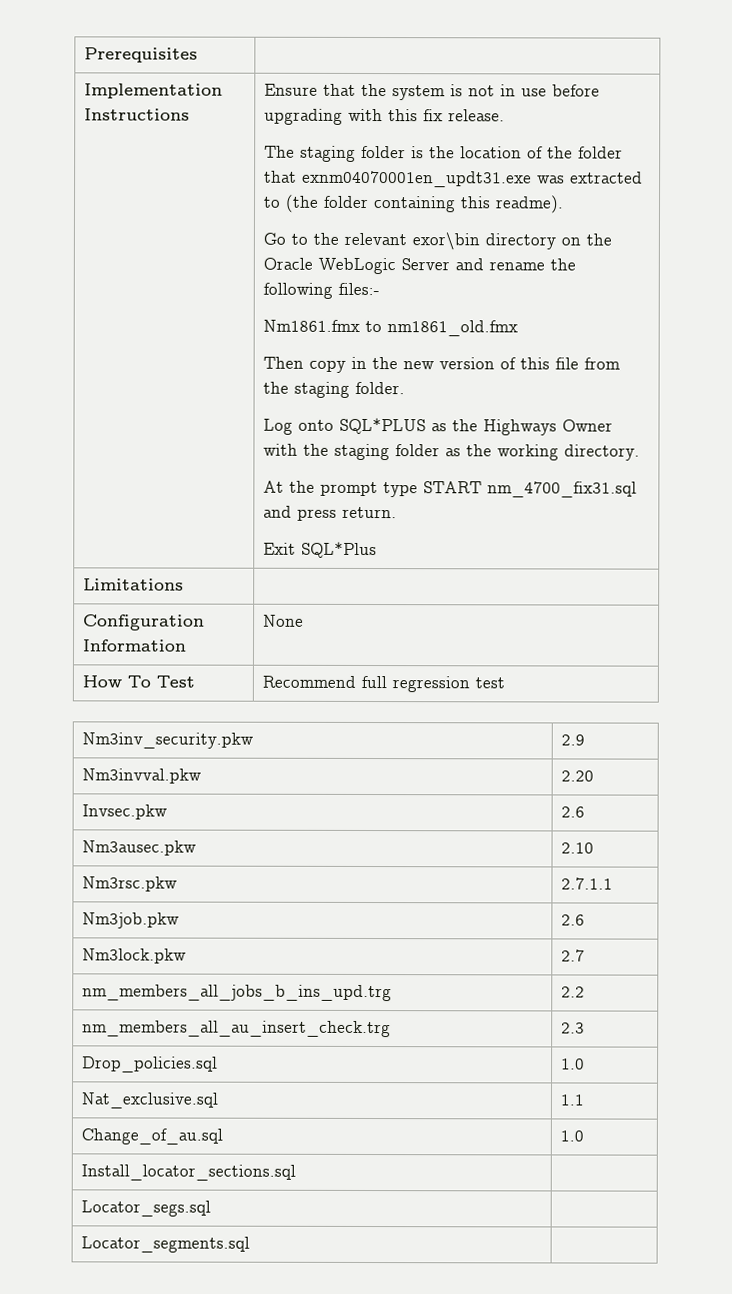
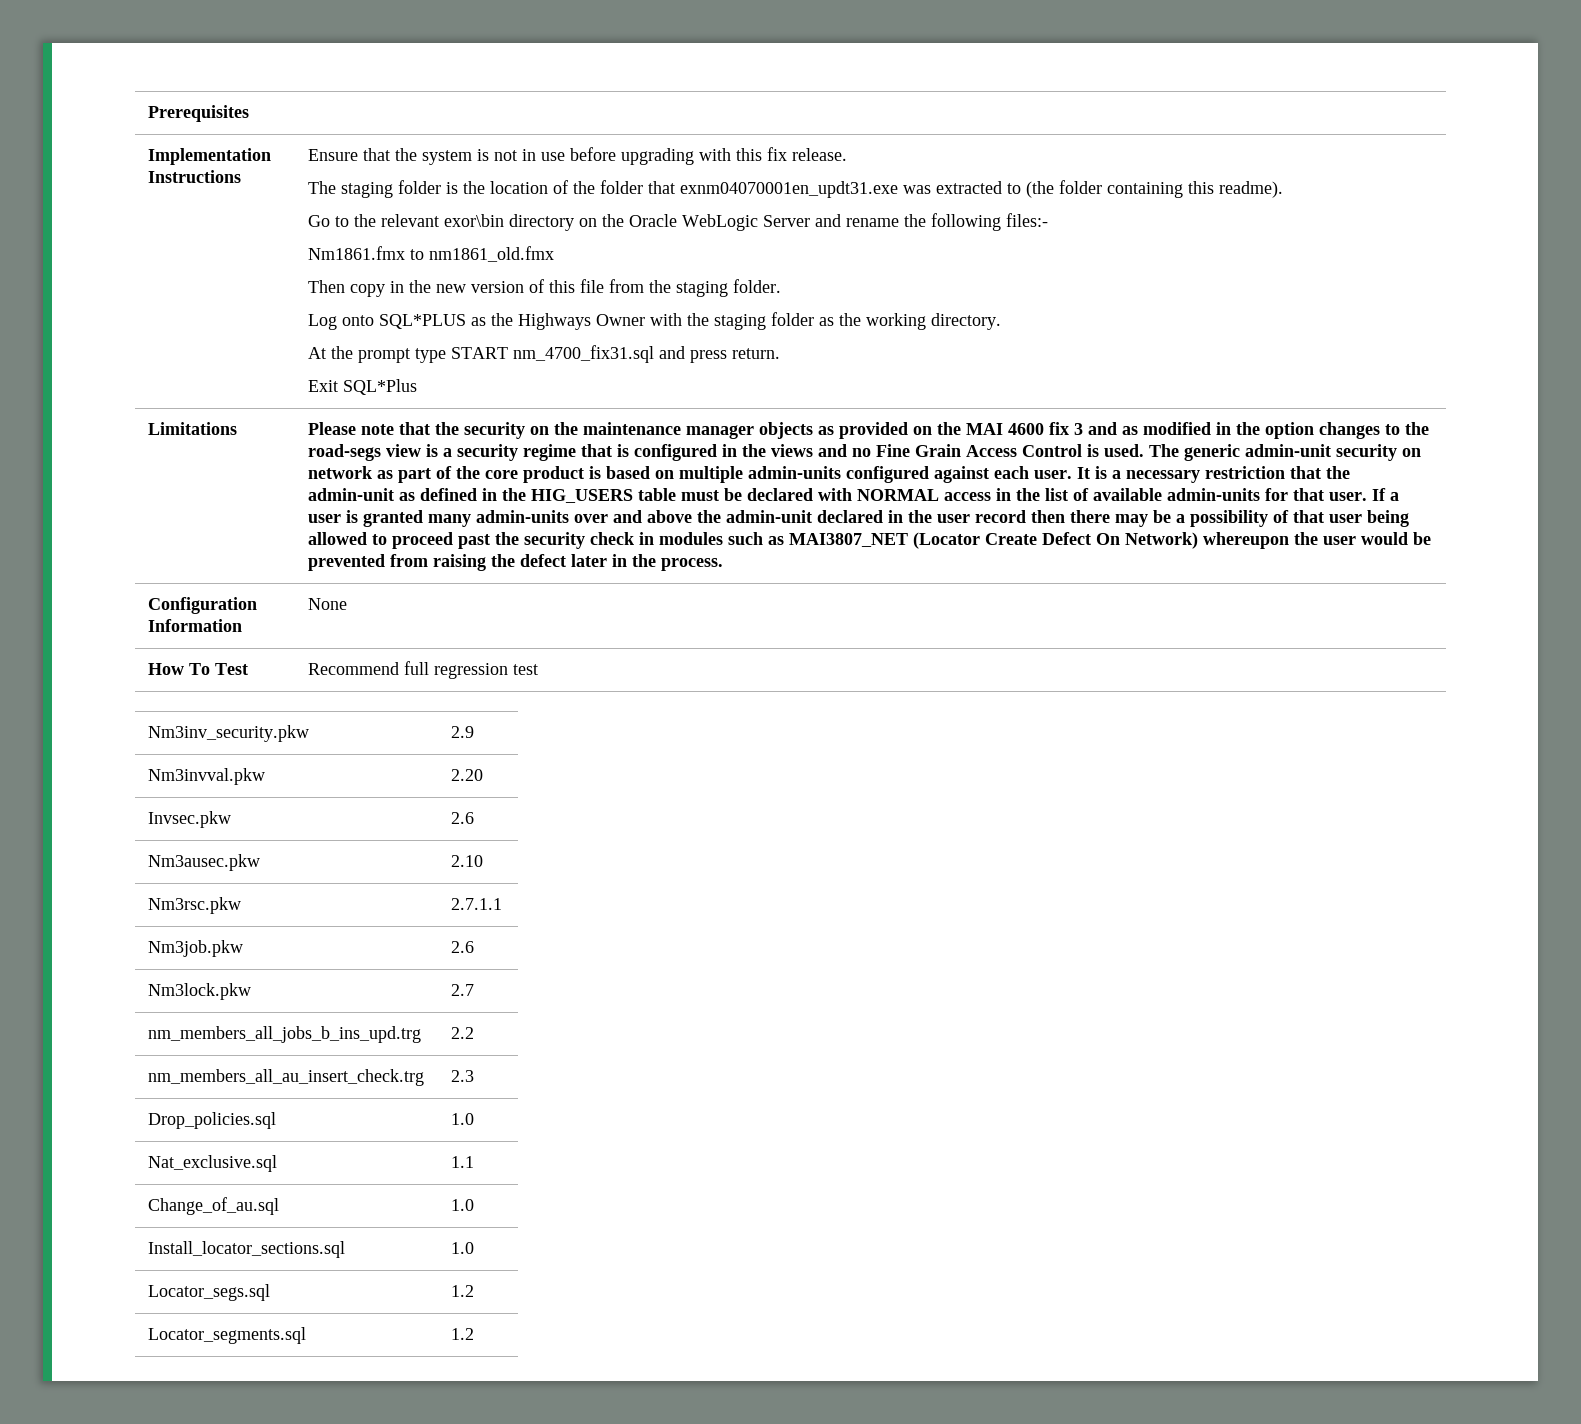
(185, 584) none -> [308,422,1430,439] [308,444,1422,461] [308,466,1351,483] [308,488,1400,503] [308,510,1410,527] [308,532,1432,549] [308,554,724,571] Please note that the security on the maintenance manager objects as provided on the MAI 4600 fix 3 and as modified in the option changes to the road-segs view is a security regime that is configured in the views and no Fine Grain Access Control is used. The generic admin-unit security on network as part of the core product is based on multiple admin-units configured against each user. It is a necessary restriction that the admin-unit as defined in the HIG_USERS table must be declared with NORMAL access in the list of available admin-units for that user. If a user is granted many admin-units over and above the admin-unit declared in the user record then there may be a possibility of that user being allowed to proceed past the security check in modules such as MAI3807_NET (Locator Create Defect On Network) whereupon the user would be prevented from raising the defect later in the process.
(297, 1172) none -> [451,1242,475,1254] 1.0
(212, 1208) none -> [451,1285,475,1297] 1.2
(251, 1244) none -> [451,1328,475,1340] 1.2

